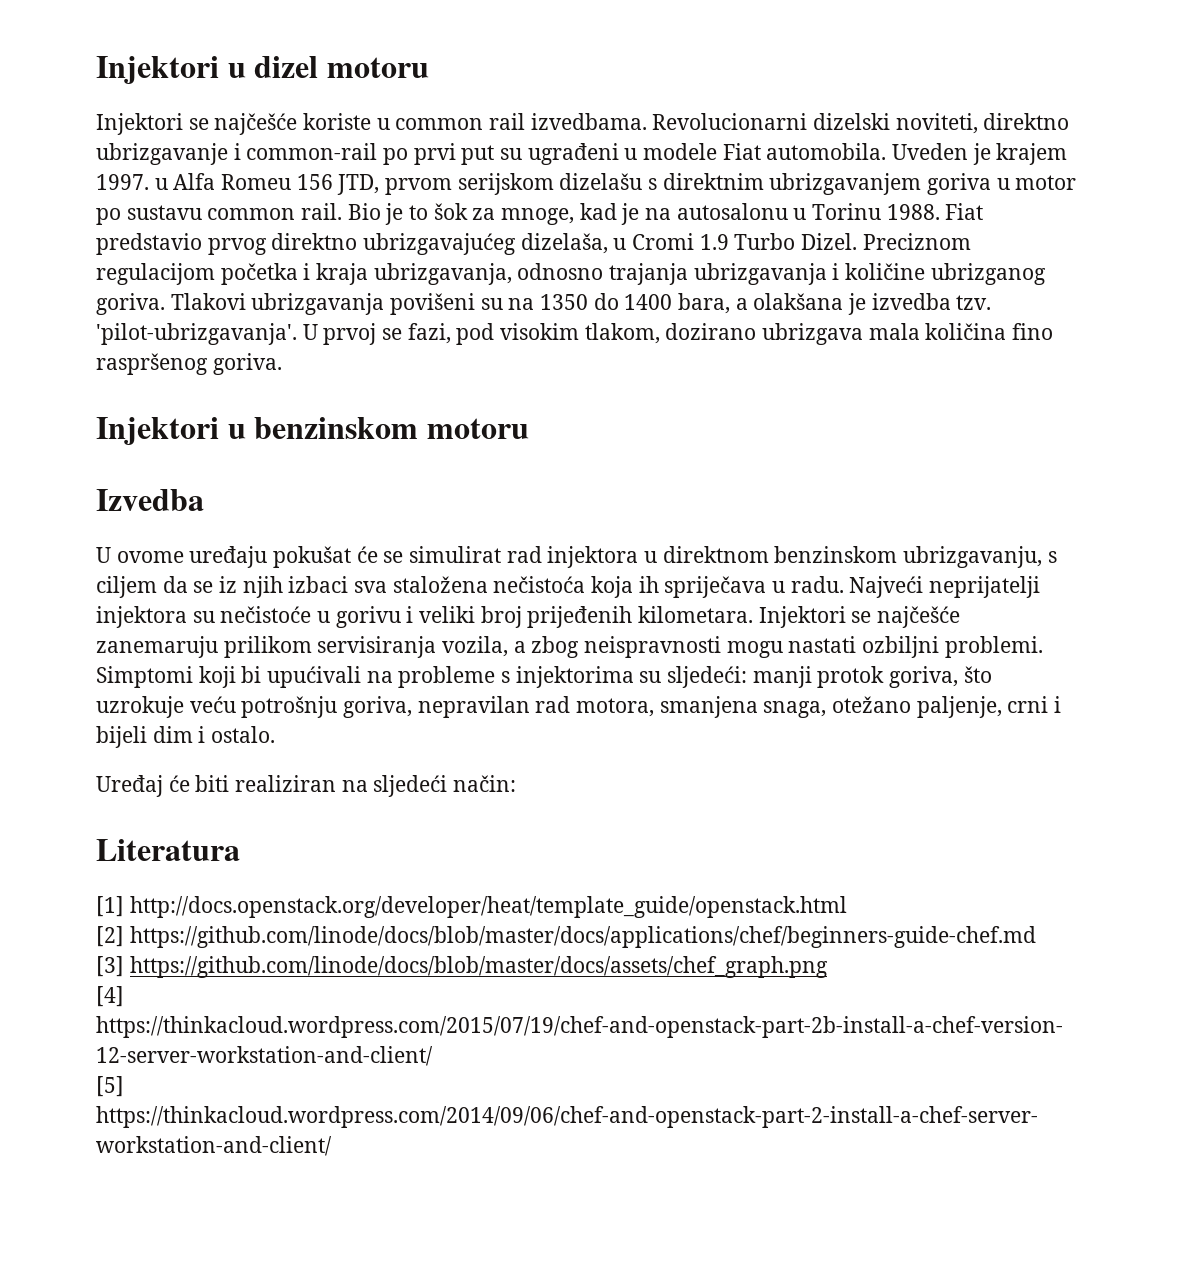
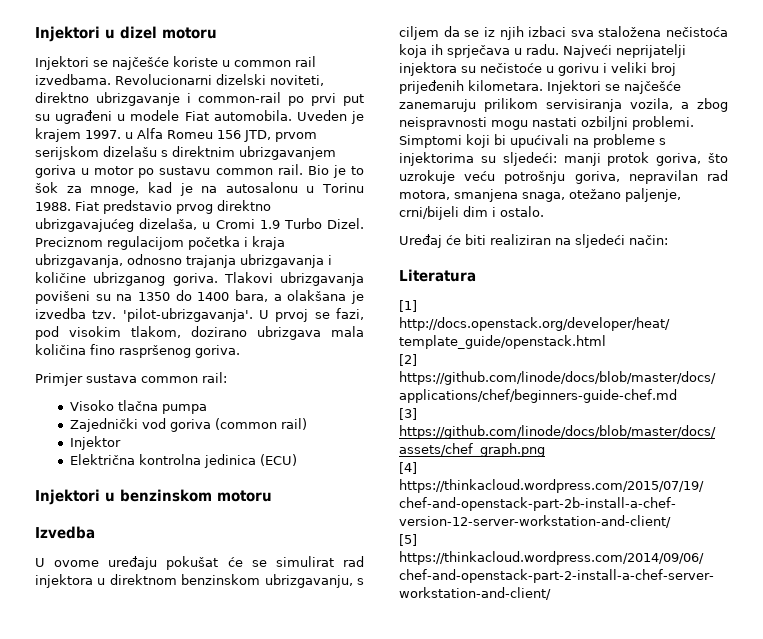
(282, 364) none -> [35,372,227,386] [69,400,207,414] [69,418,307,432] [69,436,121,450] [69,454,297,468] // Primjer sustava common rail: // Visoko tlačna pumpa // Zajednički vod goriva (common rail) // Injektor // Električna kontrolna jedinica (ECU)
[664,576,767,598] spriječava -> [447,45,510,58] sprječava
[1007,696,1062,713] [96,726,147,748] crni i bijeli -> [399,206,459,220] crni/bijeli

